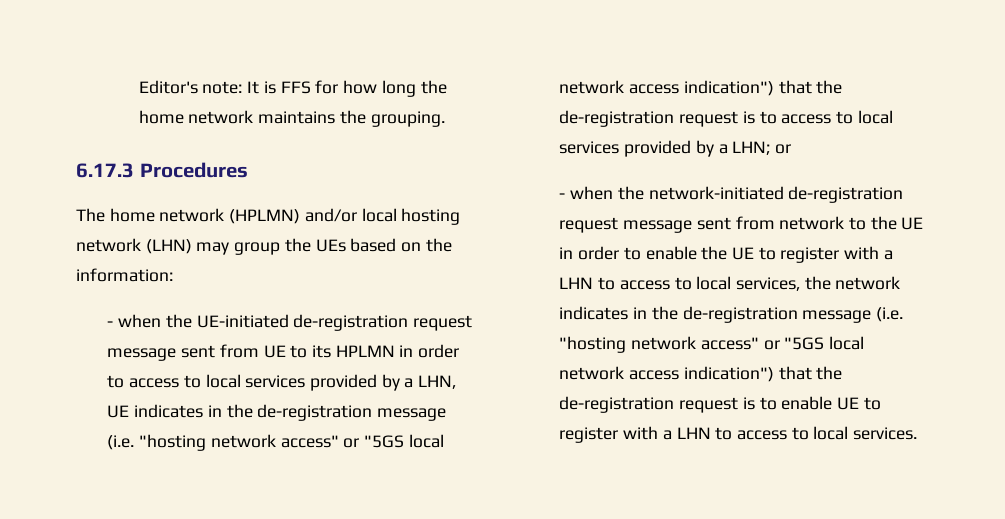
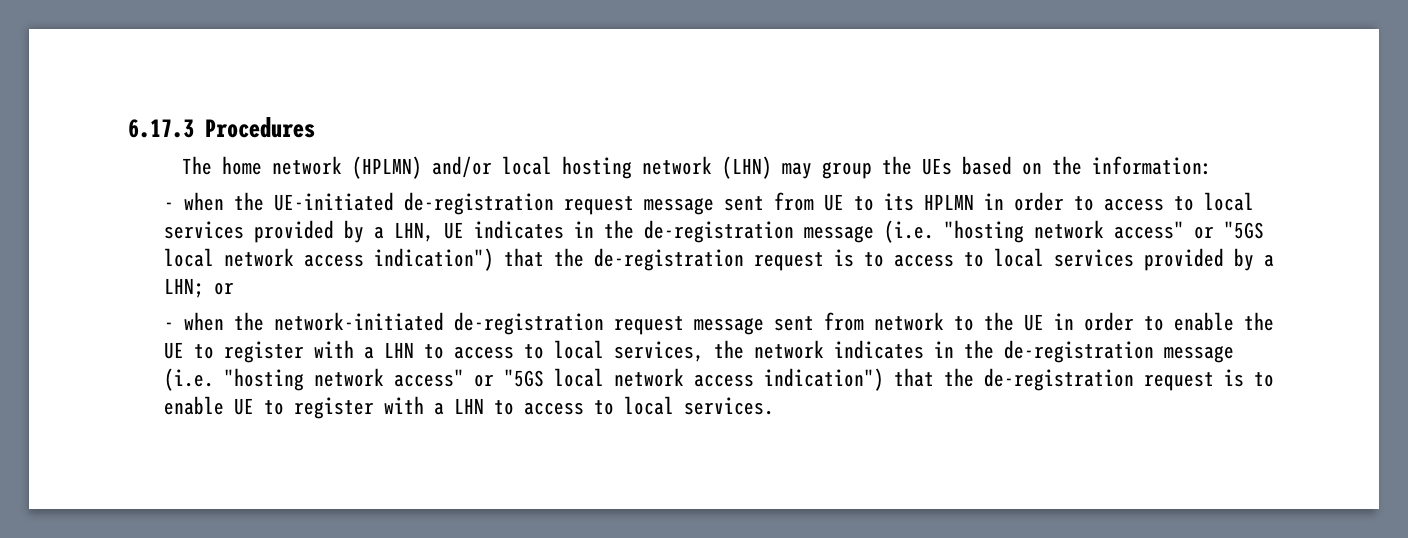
[138,80,447,97] [138,110,445,127] Editor's note: It is FFS for how long the home network maintains the grouping. // -> (128, 128) none

